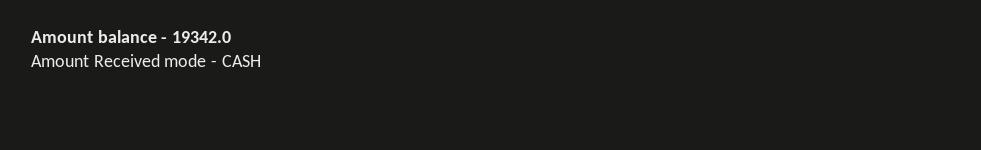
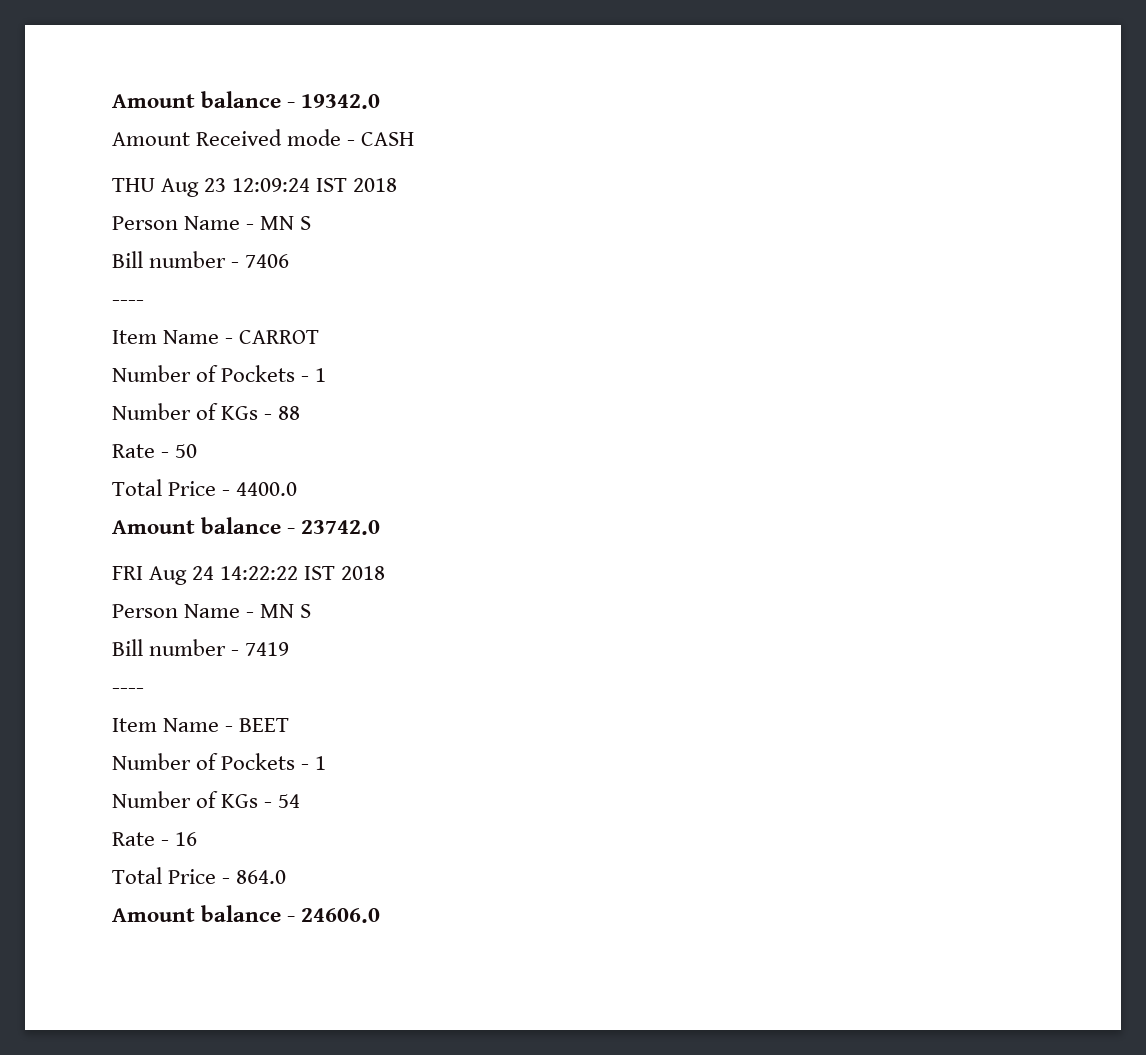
(261, 61) none -> [112,178,398,197] [112,216,312,230] [112,251,290,268] [112,300,144,306] [112,330,320,344] [112,365,327,382] [112,403,301,420] [112,444,198,458] [112,479,298,496] [112,517,381,535] [112,566,386,585] [112,604,312,618] [112,639,290,656] [112,688,144,694] [112,718,290,732] [112,753,327,770] [112,791,301,808] [112,832,198,846] [112,867,287,884] [112,905,381,923] // THU Aug 23 12:09:24 IST 2018 // Person Name - MN S // Bill number - 7406 // ---- // Item Name - CARROT // Number of Pockets - 1 // Number of KGs - 88 // Rate - 50 // Total Price - 4400.0 // Amount balance - 23742.0 // FRI Aug 24 14:22:22 IST 2018 // Person Name - MN S // Bill number - 7419 // ---- // Item Name - BEET // Number of Pockets - 1 // Number of KGs - 54 // Rate - 16 // Total Price - 864.0 // Amount balance - 24606.0

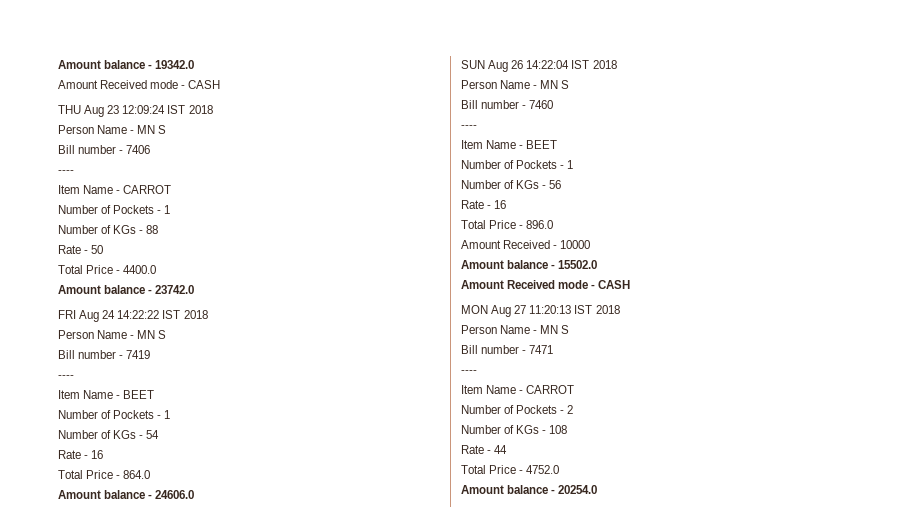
(381, 915) none -> [461,60,617,72] [461,80,570,89] [461,100,554,109] [461,125,477,129] [461,140,558,149] [461,160,574,169] [461,180,562,189] [461,200,507,209] [461,220,554,229] [461,240,591,249] [461,260,598,269] [461,280,631,289] [461,305,620,317] [461,325,570,334] [461,345,554,354] [461,370,477,374] [461,385,575,394] [461,405,574,414] [461,425,568,434] [461,445,508,454] [461,465,560,474] [461,485,598,494] // SUN Aug 26 14:22:04 IST 2018 // Person Name - MN S // Bill number - 7460 // ---- // Item Name - BEET // Number of Pockets - 1 // Number of KGs - 56 // Rate - 16 // Total Price - 896.0 // Amount Received - 10000 // Amount balance - 15502.0 // Amount Received mode - CASH // MON Aug 27 11:20:13 IST 2018 // Person Name - MN S // Bill number - 7471 // ---- // Item Name - CARROT // Number of Pockets - 2 // Number of KGs - 108 // Rate - 44 // Total Price - 4752.0 // Amount balance - 20254.0

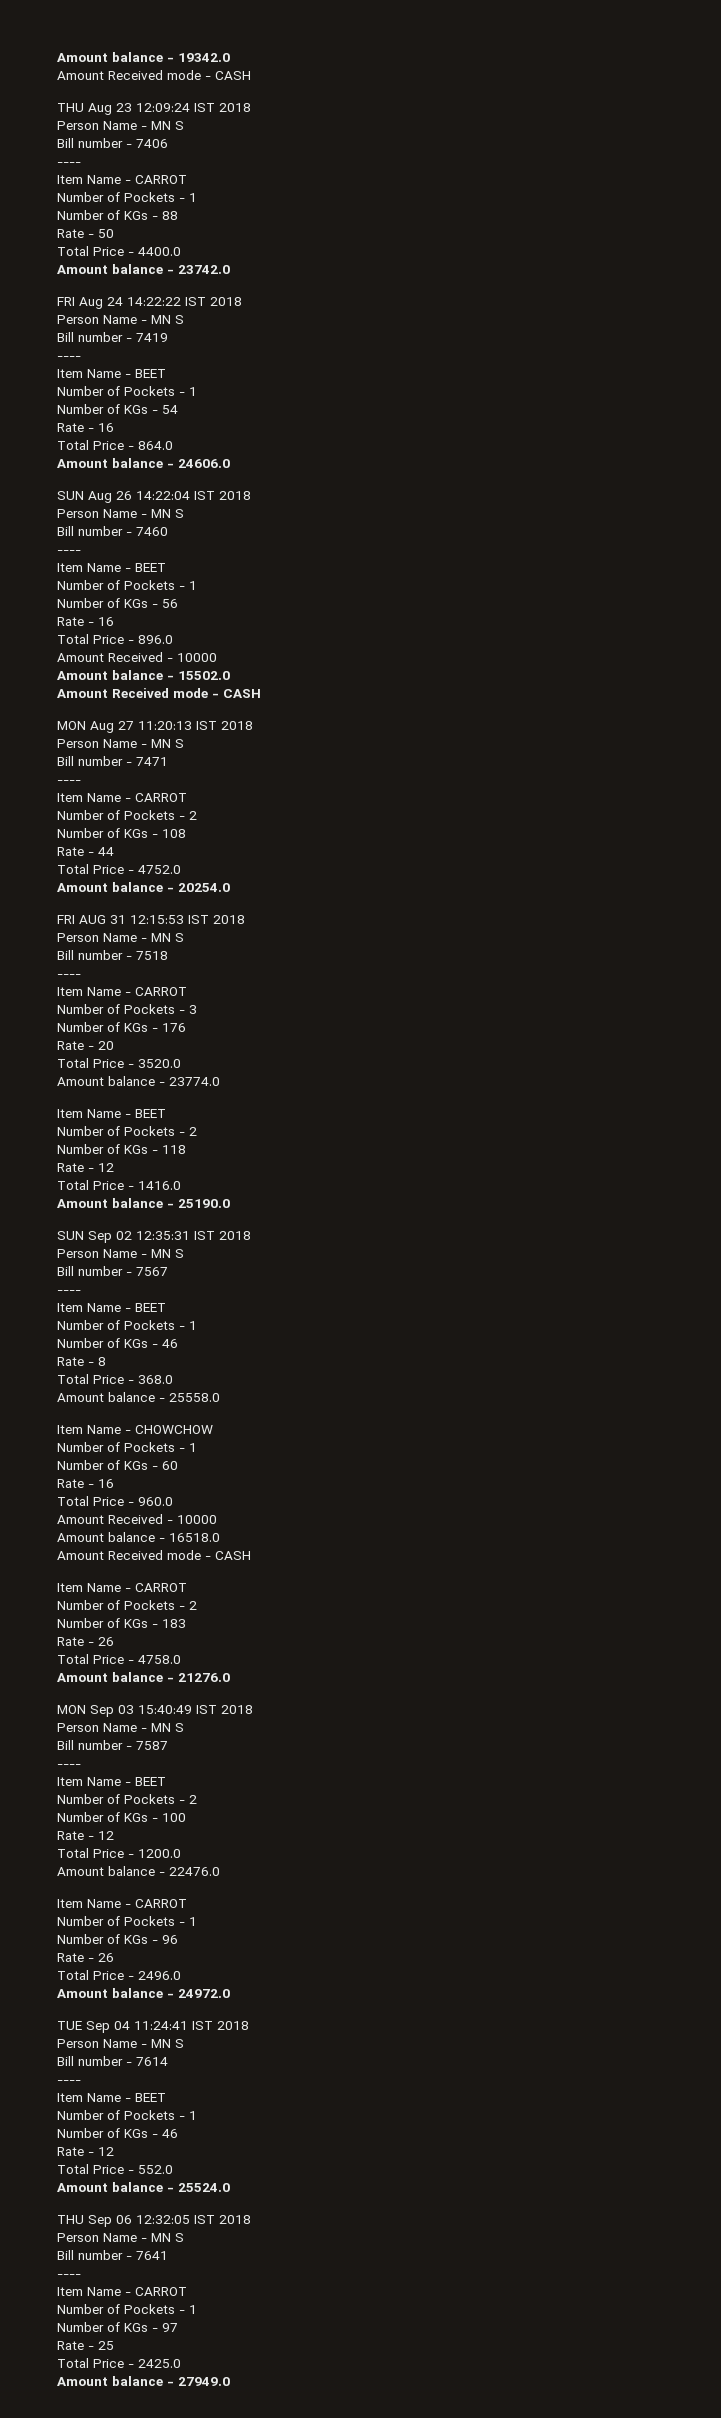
(598, 489) none -> [57,915,245,924] [57,933,184,942] [57,950,168,960] [57,974,81,978] [57,987,187,996] [57,1004,197,1014] [57,1022,186,1032] [57,1041,114,1050] [57,1058,181,1068] [57,1076,220,1086] [57,1109,166,1118] [57,1126,197,1136] [57,1144,186,1154] [57,1163,114,1172] [57,1180,181,1190] [57,1198,230,1208] [57,1231,251,1243] [57,1249,184,1258] [57,1266,168,1276] [57,1290,81,1294] [57,1303,166,1312] [57,1320,197,1330] [57,1338,178,1348] [57,1357,106,1366] [57,1374,173,1384] [57,1392,220,1402] [57,1425,213,1434] [57,1442,197,1452] [57,1460,178,1470] [57,1479,114,1488] [57,1496,173,1506] [57,1514,217,1524] [57,1532,220,1542] [57,1550,251,1560] [57,1583,187,1592] [57,1600,197,1610] [57,1618,186,1628] [57,1637,114,1646] [57,1654,181,1664] [57,1672,230,1682] [57,1705,253,1717] [57,1723,184,1732] [57,1740,168,1750] [57,1764,81,1768] [57,1777,166,1786] [57,1794,197,1804] [57,1812,186,1822] [57,1831,114,1840] [57,1848,181,1858] [57,1866,220,1876] [57,1899,187,1908] [57,1916,197,1926] [57,1934,178,1944] [57,1953,114,1962] [57,1970,181,1980] [57,1988,230,1998] [57,2021,249,2033] [57,2039,184,2048] [57,2056,168,2066] [57,2080,81,2084] [57,2093,166,2102] [57,2110,197,2120] [57,2128,178,2138] [57,2147,114,2156] [57,2164,173,2174] [57,2182,230,2192] [57,2215,251,2227] [57,2233,184,2242] [57,2250,168,2260] [57,2274,81,2278] [57,2287,187,2296] [57,2304,197,2314] [57,2322,178,2332] [57,2341,114,2350] [57,2358,181,2368] [57,2376,230,2386] // FRI AUG 31 12:15:53 IST 2018 // Person Name - MN S // Bill number - 7518 // ---- // Item Name - CARROT // Number of Pockets - 3 // Number of KGs - 176 // Rate - 20 // Total Price - 3520.0 // Amount balance - 23774.0 // Item Name - BEET // Number of Pockets - 2 // Number of KGs - 118 // Rate - 12 // Total Price - 1416.0 // Amount balance - 25190.0 // SUN Sep 02 12:35:31 IST 2018 // Person Name - MN S // Bill number - 7567 // ---- // Item Name - BEET // Number of Pockets - 1 // Number of KGs - 46 // Rate - 8 // Total Price - 368.0 // Amount balance - 25558.0 // Item Name - CHOWCHOW // Number of Pockets - 1 // Number of KGs - 60 // Rate - 16 // Total Price - 960.0 // Amount Received - 10000 // Amount balance - 16518.0 // Amount Received mode - CASH // Item Name - CARROT // Number of Pockets - 2 // Number of KGs - 183 // Rate - 26 // Total Price - 4758.0 // Amount balance - 21276.0 // MON Sep 03 15:40:49 IST 2018 // Person Name - MN S // Bill number - 7587 // ---- // Item Name - BEET // Number of Pockets - 2 // Number of KGs - 100 // Rate - 12 // Total Price - 1200.0 // Amount balance - 22476.0 // Item Name - CARROT // Number of Pockets - 1 // Number of KGs - 96 // Rate - 26 // Total Price - 2496.0 // Amount balance - 24972.0 // TUE Sep 04 11:24:41 IST 2018 // Person Name - MN S // Bill number - 7614 // ---- // Item Name - BEET // Number of Pockets - 1 // Number of KGs - 46 // Rate - 12 // Total Price - 552.0 // Amount balance - 25524.0 // THU Sep 06 12:32:05 IST 2018 // Person Name - MN S // Bill number - 7641 // ---- // Item Name - CARROT // Number of Pockets - 1 // Number of KGs - 97 // Rate - 25 // Total Price - 2425.0 // Amount balance - 27949.0

